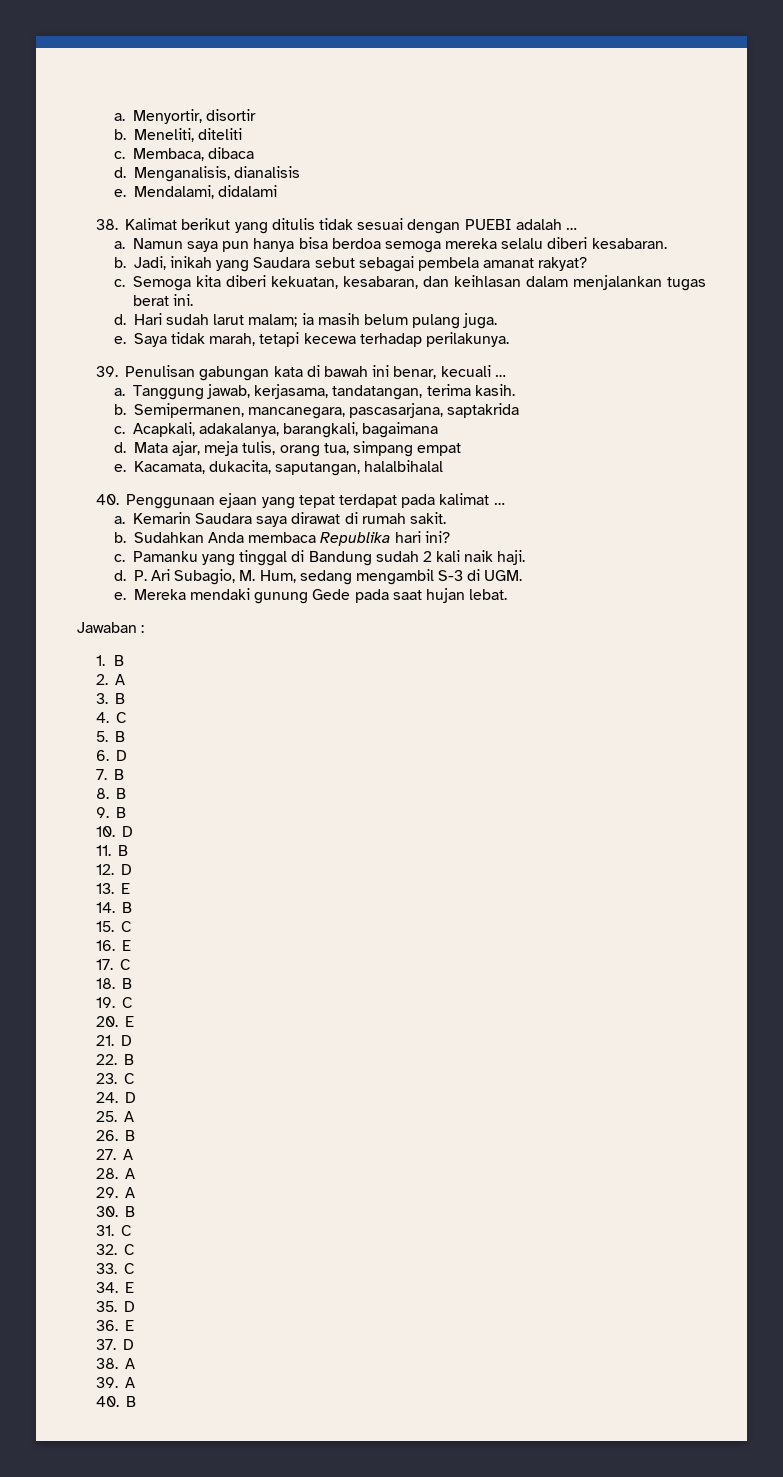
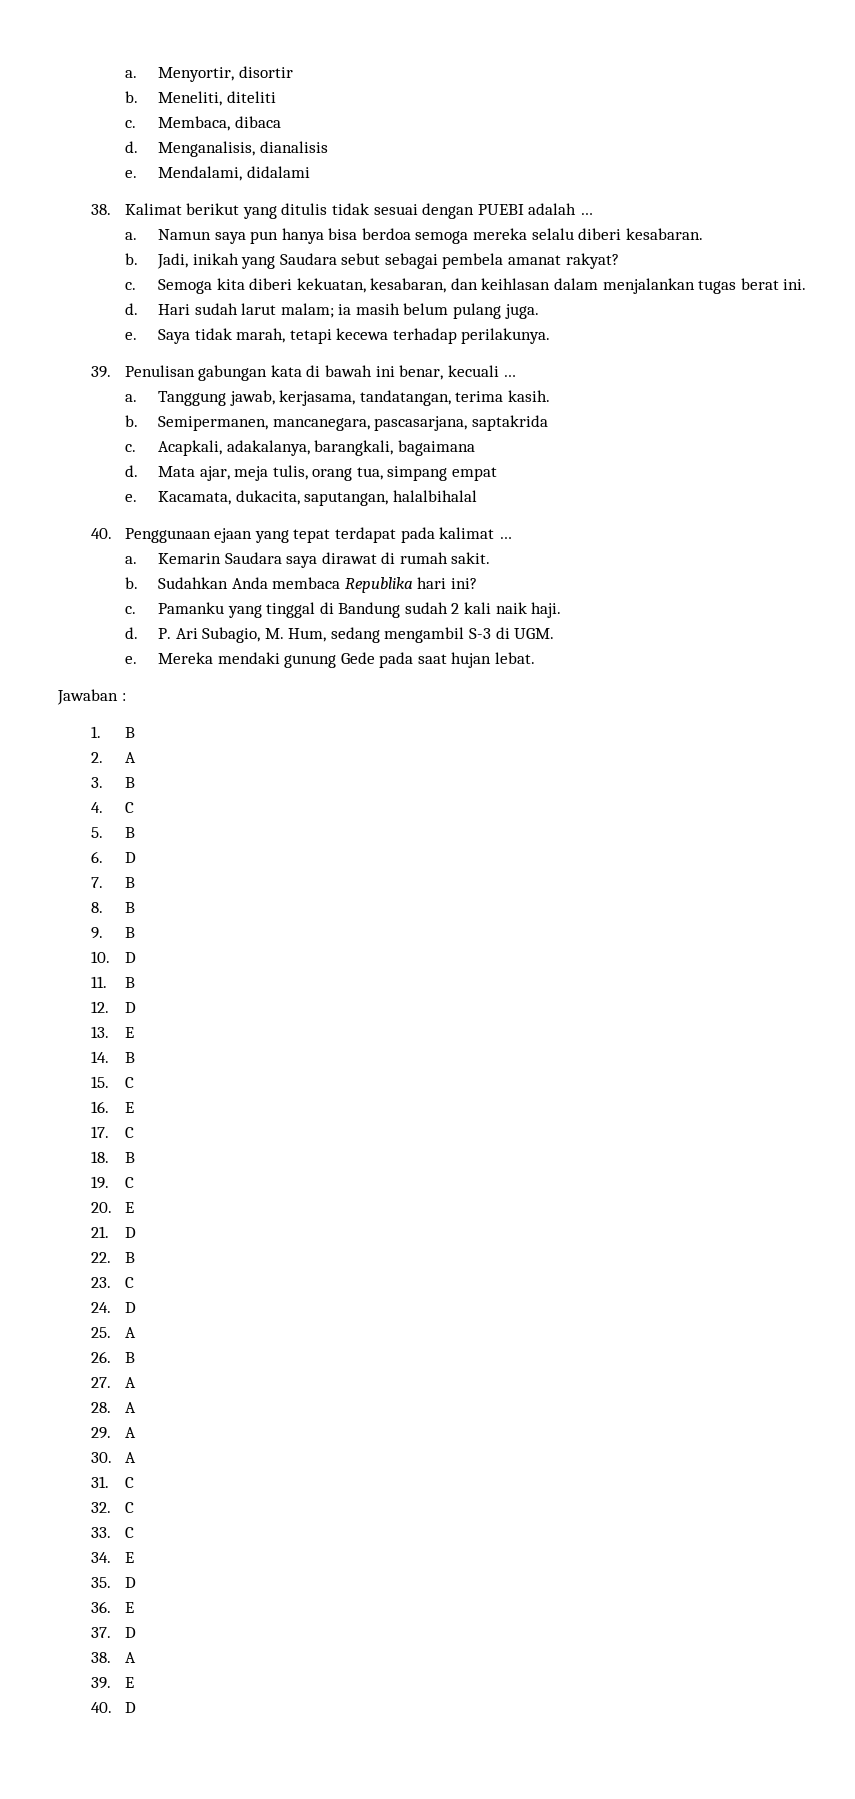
[125,1206,136,1217] B -> [124,1452,136,1463] A
[125,1377,136,1388] [95,1396,137,1407] A // 40. B -> [124,1677,134,1688] [91,1702,136,1713] E // 40. D

